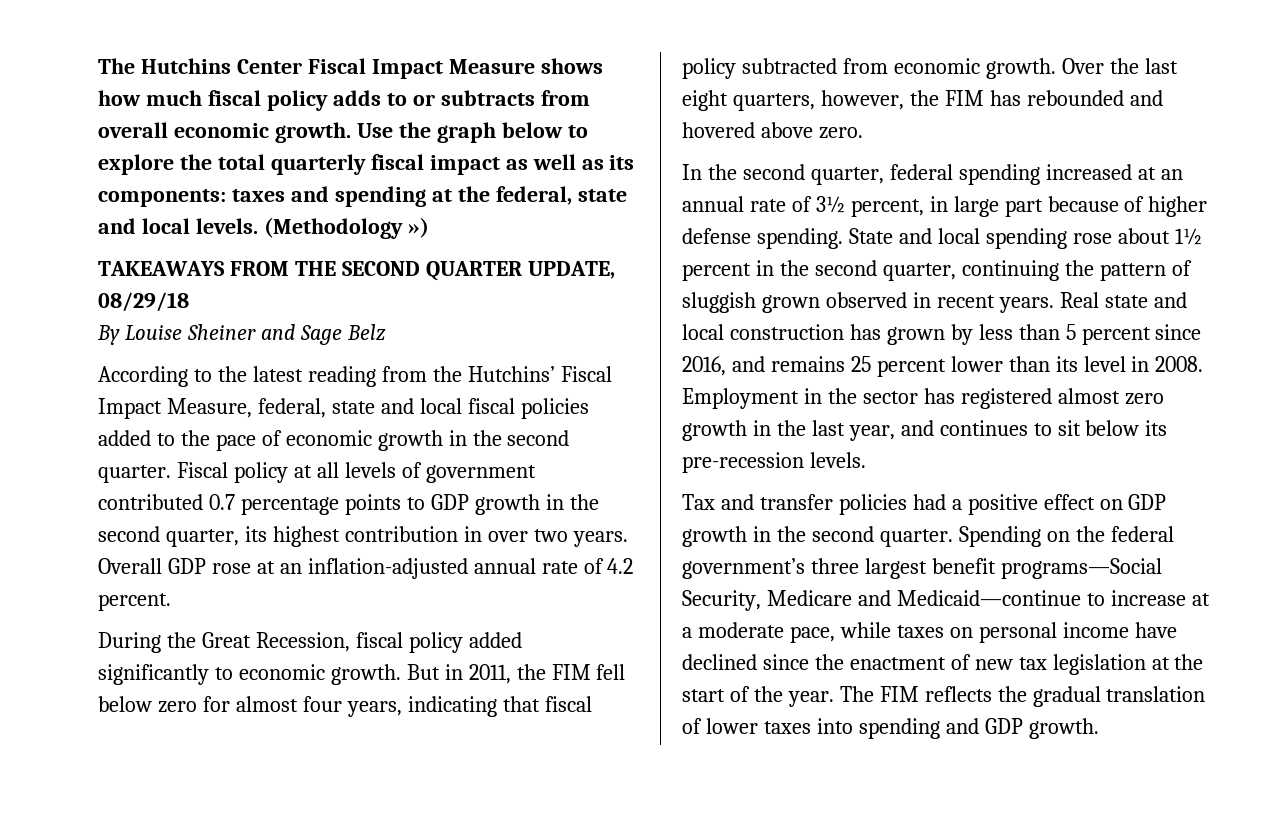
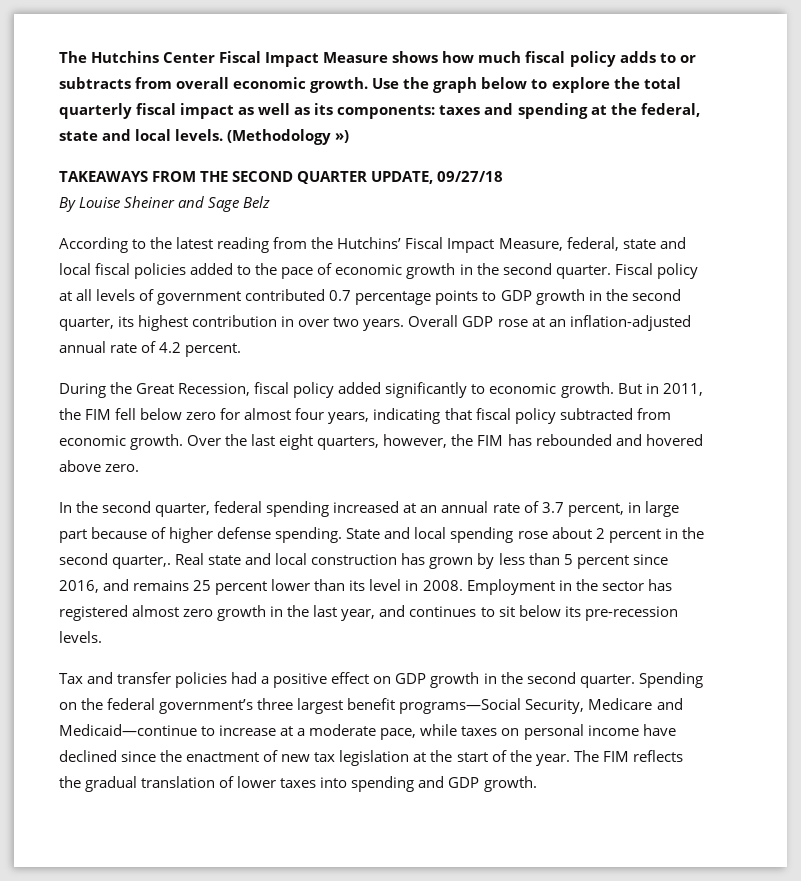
[98,292,189,312] 08/29/18 -> [437,171,504,182] 09/27/18
[815,196,845,213] 3½ -> [541,502,564,513] 3.7
[1174,228,1202,245] 1½ -> [595,528,605,539] 2
[882,260,1192,281] [682,292,1054,313] quarter, continuing the pattern of sluggish grown observed in recent years. -> [112,555,172,569] quarter,.

